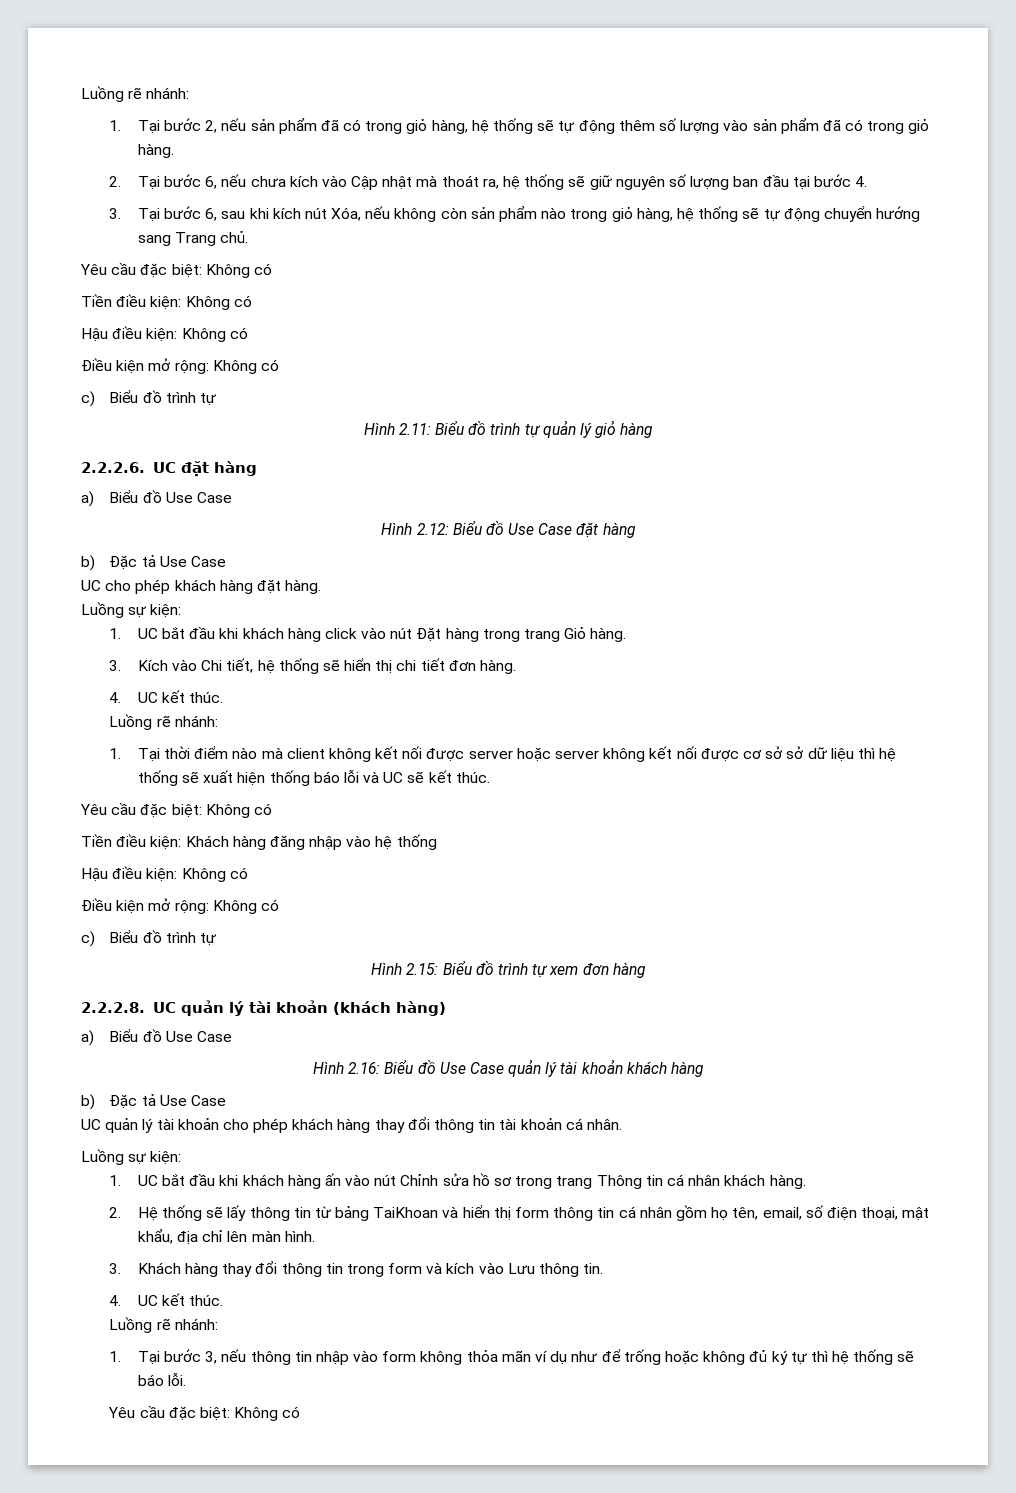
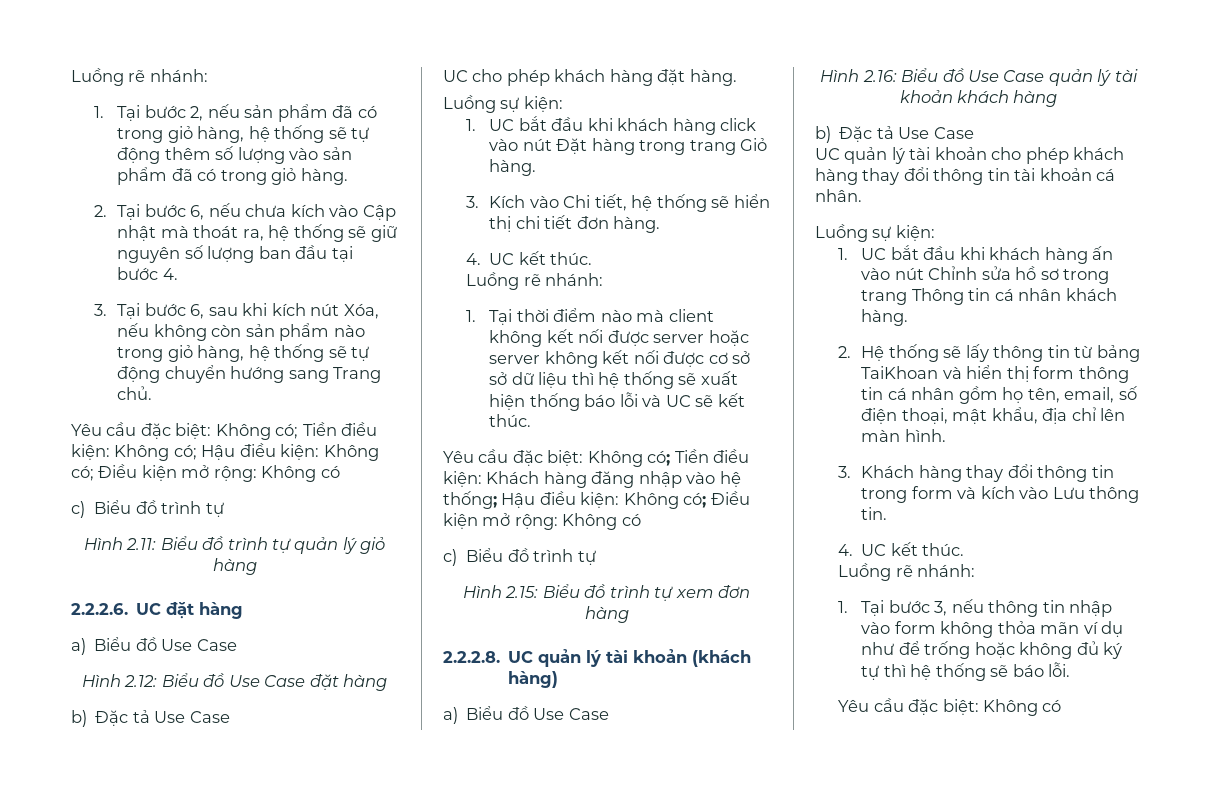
[253,263,272,275] có // -> [275,423,299,439] có;
[233,295,252,307] [81,326,248,342] có // Hậu điều kiện: Không có // -> [173,443,379,461] [71,465,94,481] có; Hậu điều kiện: Không có;
[253,803,272,815] có // -> [647,450,671,466] có;
[396,834,437,850] [81,866,248,882] thống // Hậu điều kiện: Không có // -> [443,491,707,509] thống; Hậu điều kiện: Không có;

